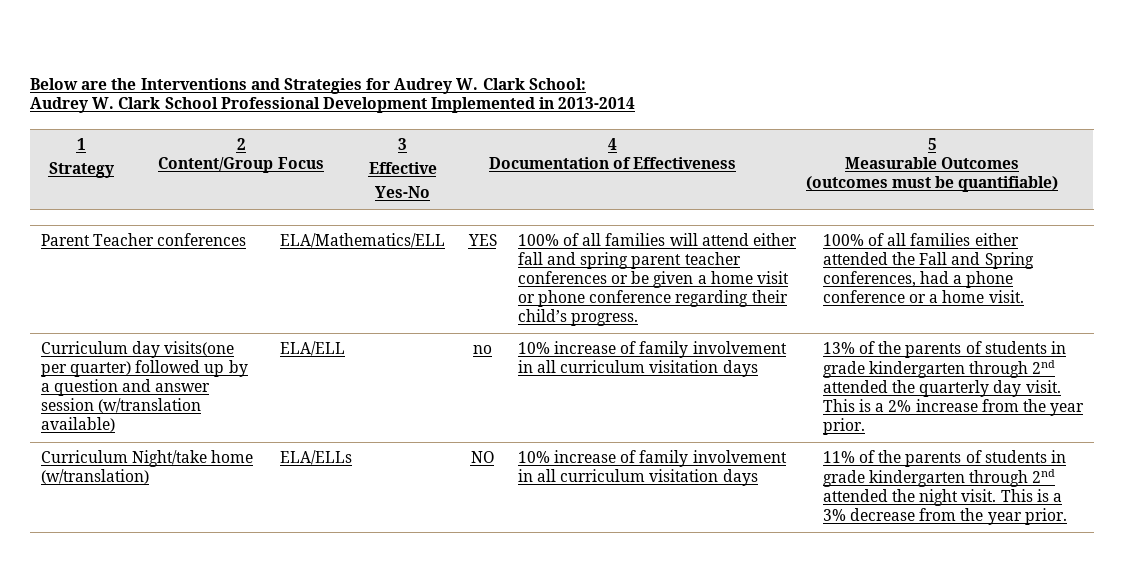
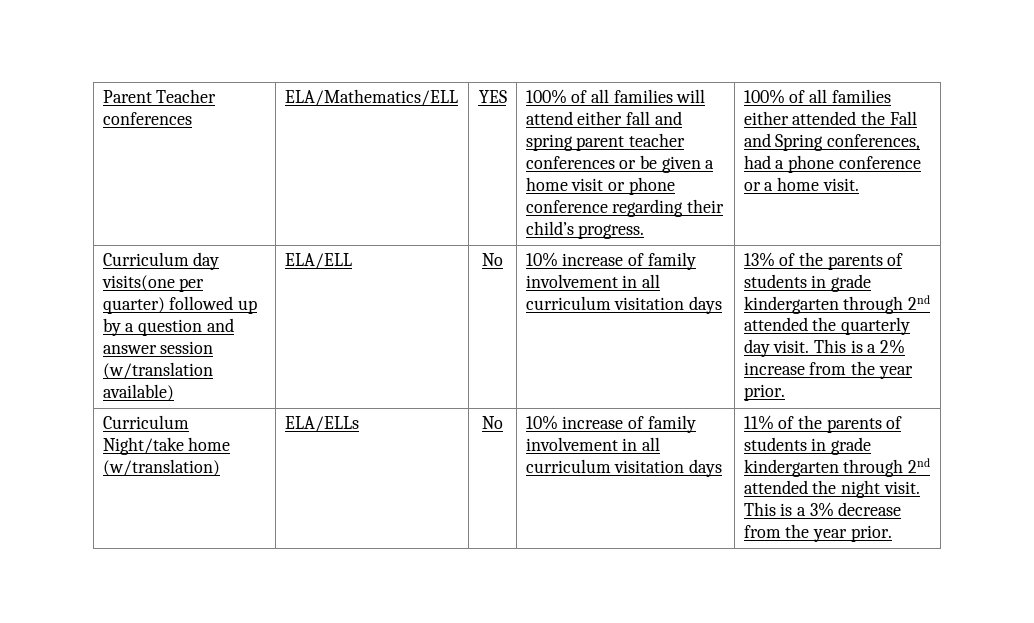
[30,78,586,94] [30,97,636,113] [76,138,86,150] [48,162,114,178] [236,138,246,150] [158,157,324,173] [398,138,407,150] [368,162,437,174] [375,186,430,198] [608,138,617,150] [488,157,737,169] [927,138,937,150] [844,157,1020,169] [805,176,1059,192] Below are the Interventions and Strategies for Audrey W. Clark School: // Audrey W. Clark School Professional Development Implemented in 2013-2014 // 1 // Strategy | 2 // Content/Group Focus | 3 // Effective // Yes-No | 4 // Documentation of Effectiveness | 5 // Measurable Outcomes // (outcomes must be quantifiable) // -> (102, 96) none
[473,345,492,354] no -> [482,253,503,266] No
[470,451,495,463] NO -> [482,416,503,429] No

